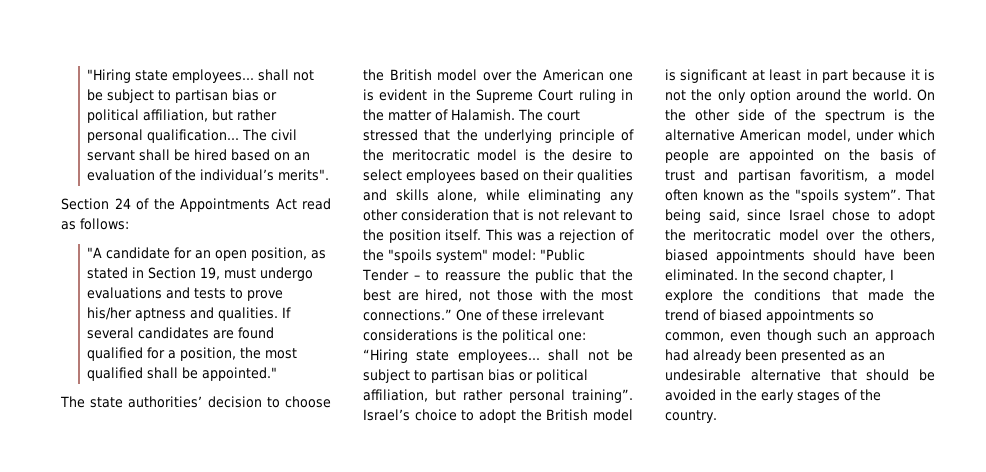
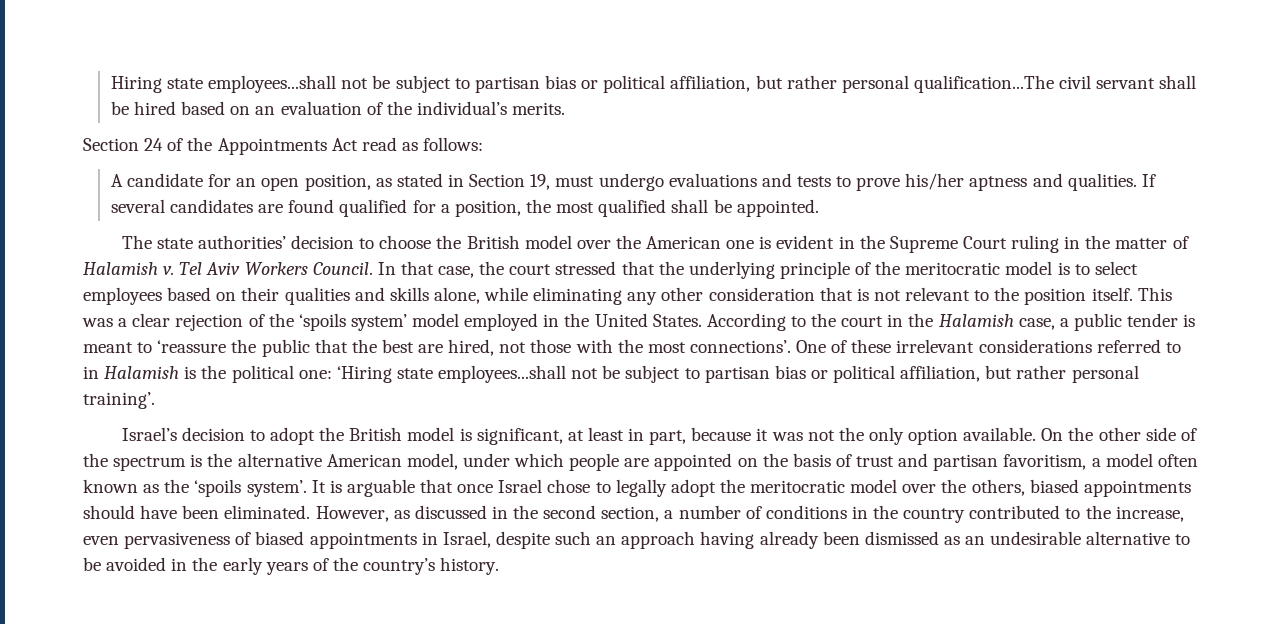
[87,69,290,83] "Hiring state employees... shall -> [110,75,337,93] Hiring state employees...shall
[147,129,268,143] qualification... The -> [913,75,1054,93] qualification...The
[278,169,330,181] merits". -> [512,102,566,115] merits.
[87,247,103,258] "A -> [110,174,123,187] A
[202,367,278,381] appointed." -> [736,199,819,217] appointed.
[451,109,543,121] Halamish. The -> [83,261,505,278] Halamish v. Tel Aviv Workers Council. In that case, the
[543,149,613,161] the desire -> (1070, 268) none
(555, 236) none -> [132,313,171,327] clear
[388,249,585,263] [362,269,502,281] "spoils system" model: "Public Tender – to reassure -> [298,313,1196,331] [83,340,227,353] ‘spoils system’ model employed in the United States. According to the court in the Halamish case, a public tender is meant to ‘reassure
[363,309,452,321] connections.” -> [689,340,791,353] connections’.
[462,329,586,343] [363,349,580,363] is the political one: “Hiring state employees... shall -> [1096,339,1181,353] [83,365,567,383] referred to in Halamish is the political one: ‘Hiring state employees...shall
[572,389,633,403] [363,409,457,421] training”. Israel’s choice -> [83,392,155,409] [121,427,245,441] training’. // Israel’s decision
[680,69,748,83] significant -> [476,428,563,445] significant,
[821,70,848,83] part -> [649,430,687,445] part,
[924,69,935,81] is -> [771,432,803,441] was
[796,89,912,101] around the world. -> [963,427,1037,441] available.
[795,189,935,203] [665,209,781,223] "spoils system”. That being said, since -> [194,479,494,497] ‘spoils system’. It is arguable that once
(891, 215) none -> [615,479,667,497] legally
[742,269,894,283] [665,289,935,303] [665,309,874,323] [665,329,812,343] In the second chapter, I explore the conditions that made the trend of biased appointments so common, even though -> [315,505,1184,523] [83,531,550,549] However, as discussed in the second section, a number of conditions in the country contributed to the increase, even pervasiveness of biased appointments in Israel, despite
[665,349,689,361] had -> [700,531,755,549] having
[781,349,846,363] presented -> [864,531,939,545] dismissed
[830,369,910,381] that should -> [1175,534,1191,545] to
[797,389,881,403] [665,410,717,423] stages of the country. -> [265,557,500,575] years of the country’s history.

